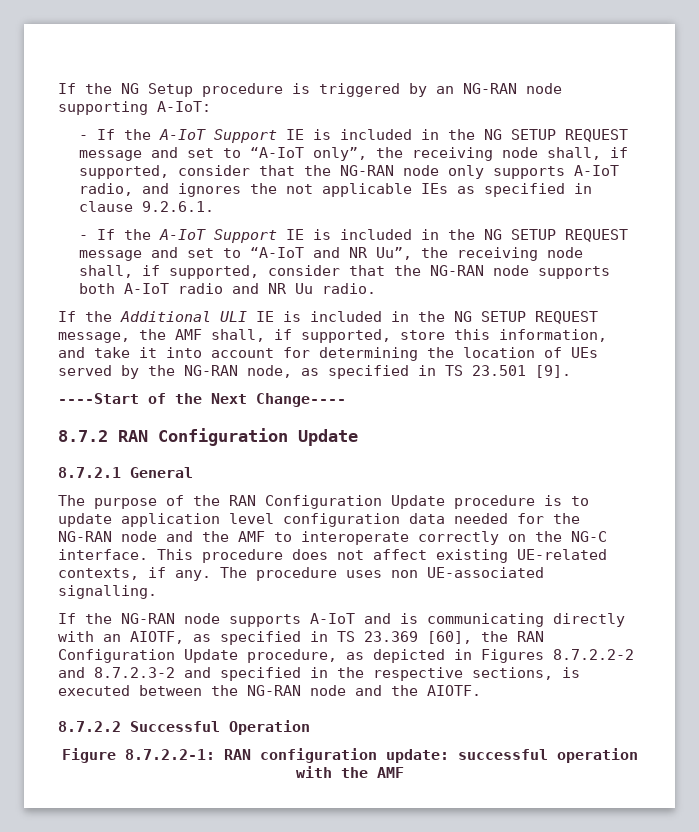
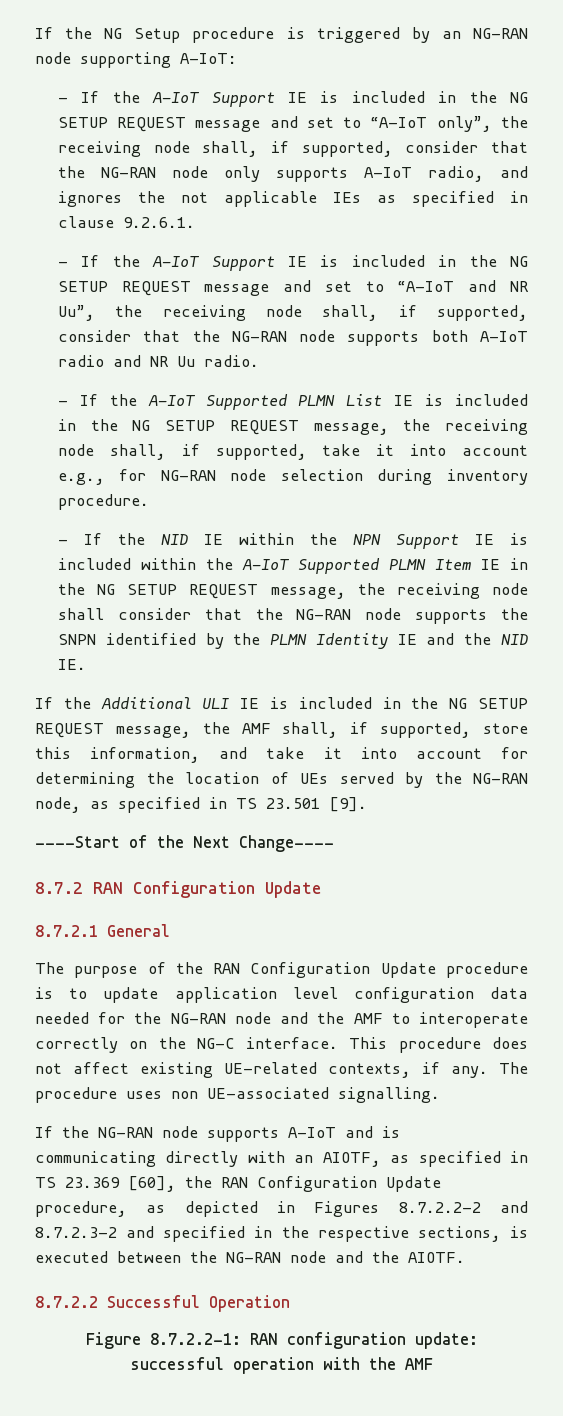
(376, 288) none -> [57,394,528,410] [57,419,528,435] [57,444,528,460] [57,469,528,485] [57,494,149,510] [57,533,528,549] [57,558,529,574] [57,583,528,599] [57,608,528,624] [57,633,529,649] [57,659,86,670] // - If the A-IoT Supported PLMN List IE is included in the NG SETUP REQUEST message, the receiving node shall, if supported, take it into account e.g., for NG-RAN node selection during inventory procedure. // - If the NID IE within the NPN Support IE is included within the A-IoT Supported PLMN Item IE in the NG SETUP REQUEST message, the receiving node shall consider that the NG-RAN node supports the SNPN identified by the PLMN Identity IE and the NID IE.

